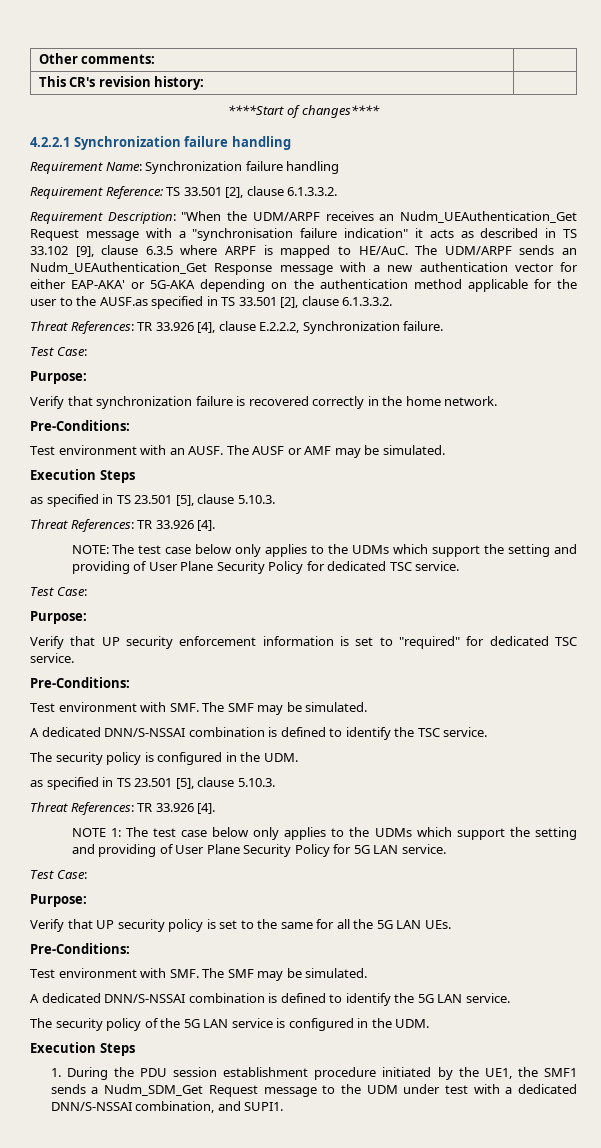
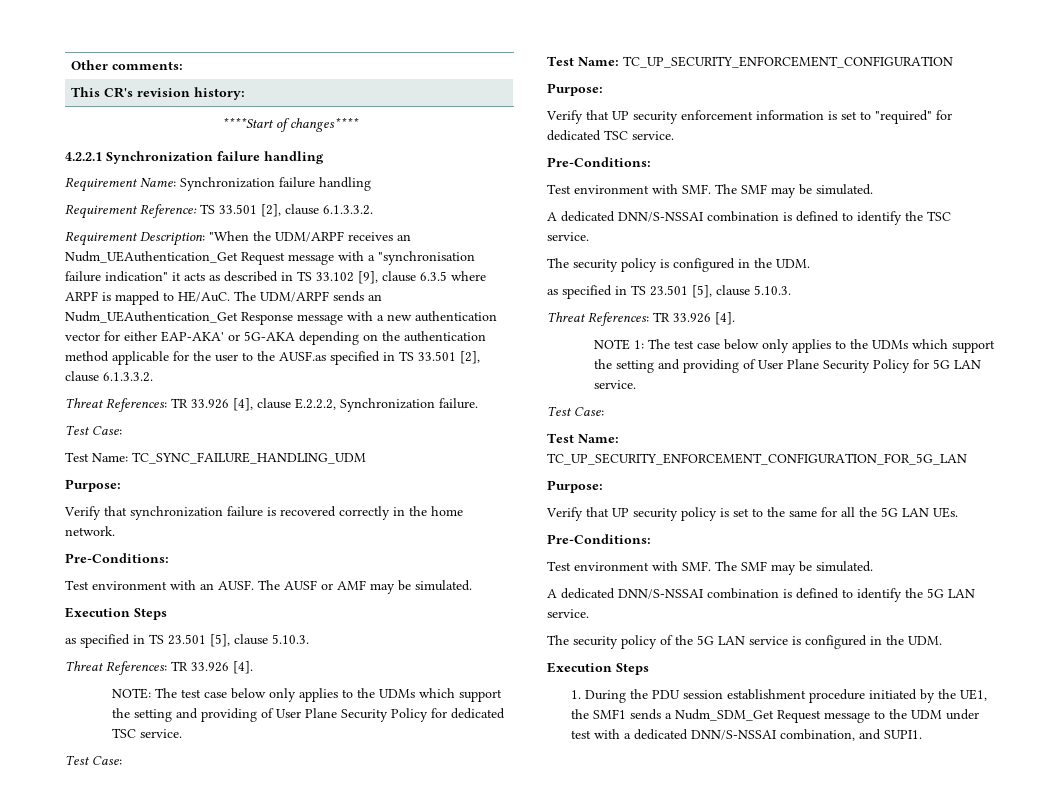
(87, 351) none -> [65,452,366,464] // Test Name: TC_SYNC_FAILURE_HANDLING_UDM
(87, 591) none -> [547,56,953,68] // Test Name: TC_UP_SECURITY_ENFORCEMENT_CONFIGURATION
(87, 874) none -> [547,433,619,443] [547,453,967,465] // Test Name: TC_UP_SECURITY_ENFORCEMENT_CONFIGURATION_FOR_5G_LAN

